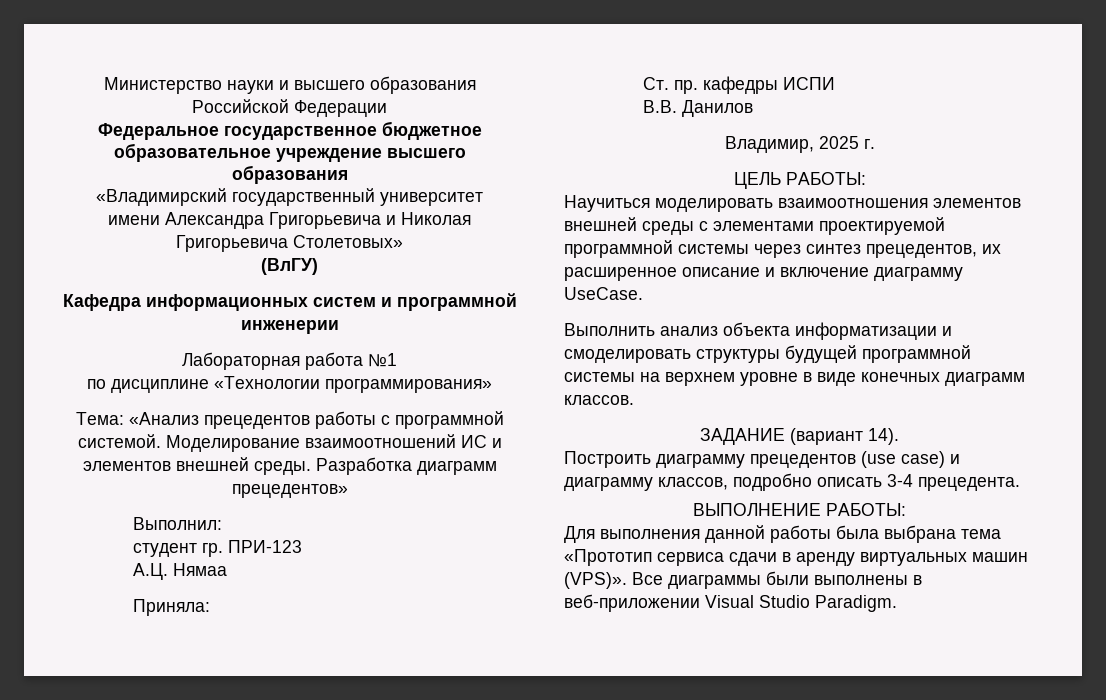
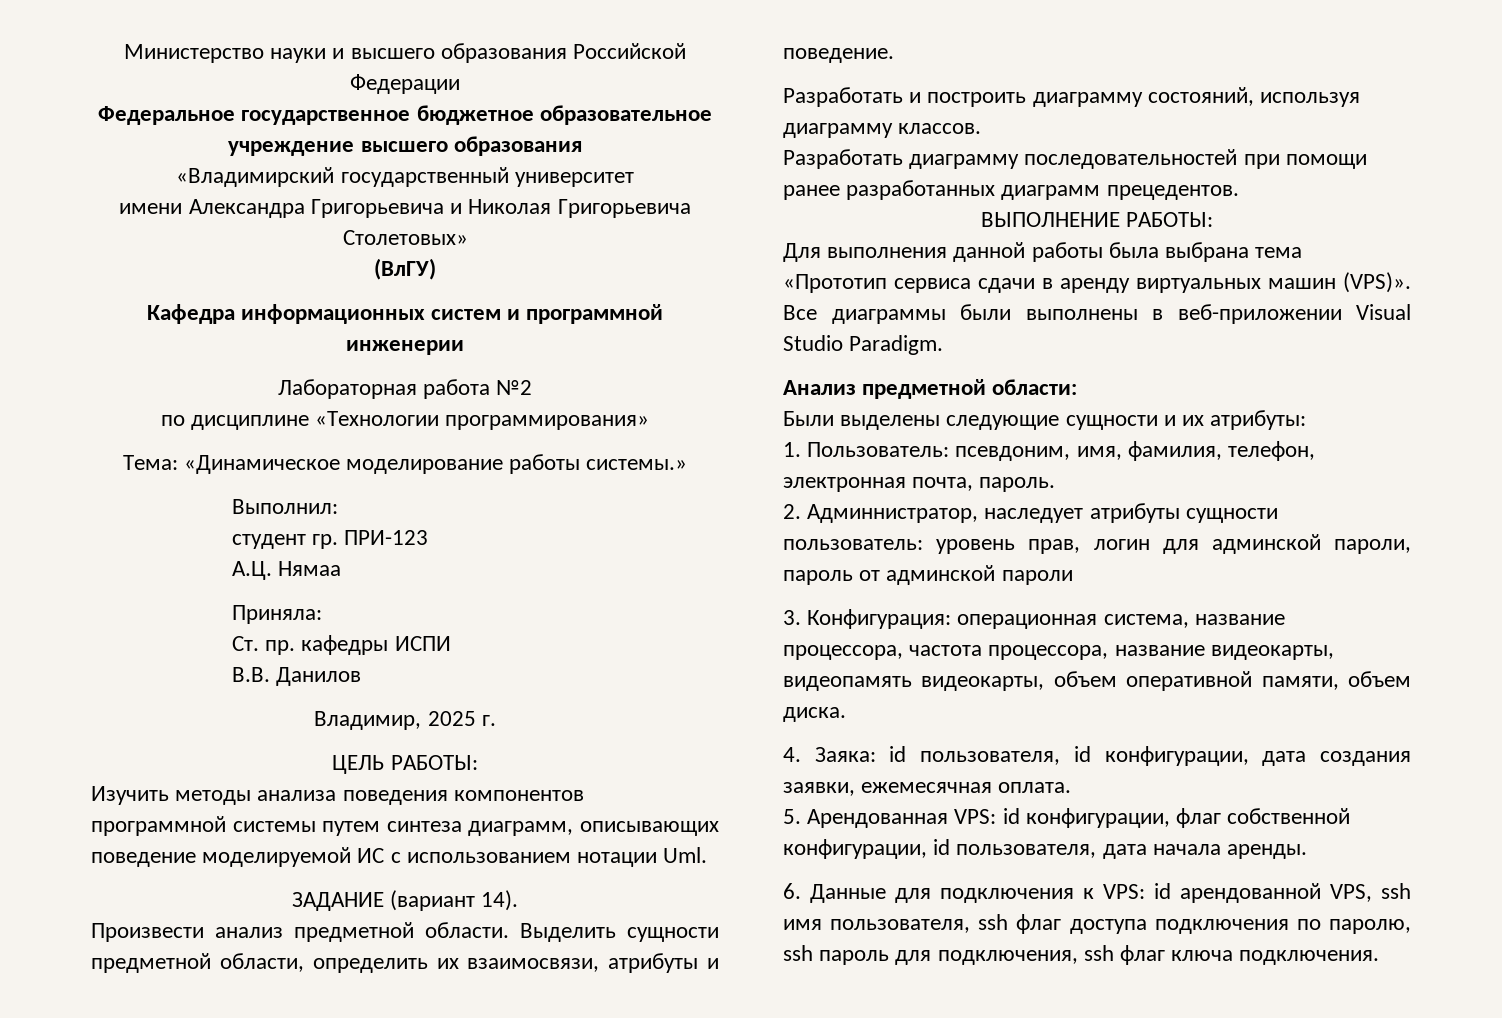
[368,353,397,367] №1 -> [496,380,533,395] №2
[128,411,504,429] [77,434,502,452] [82,457,497,475] [231,484,348,498] «Анализ прецедентов работы с программной системой. Моделирование взаимоотношений ИС и элементов внешней среды. Разработка диаграмм прецедентов» -> [183,454,688,474] «Динамическое моделирование работы системы.»
[564,195,1021,212] [564,217,945,235] [564,240,1001,258] [564,267,963,281] [564,287,643,300] [564,322,952,340] [564,345,971,363] [564,372,1025,386] [564,395,634,405] [700,428,899,445] [564,451,960,468] [564,473,1020,491] Научиться моделировать взаимоотношения элементов внешней среды с элементами проектируемой программной системы через синтез прецедентов, их расширенное описание и включение диаграмму UseCase. // Выполнить анализ объекта информатизации и смоделировать структуры будущей программной системы на верхнем уровне в виде конечных диаграмм классов. // ЗАДАНИЕ (вариант 14). // Построить диаграмму прецедентов (use case) и диаграмму классов, подробно описать 3-4 прецедента. -> [91,786,584,805] [91,816,719,836] [91,847,708,867] [291,890,519,911] [91,922,719,942] [91,953,719,973] [783,48,894,63] [783,87,1361,107] [783,123,982,138] [783,149,1367,169] [783,180,1239,200] Изучить методы анализа поведения компонентов программной системы путем синтеза диаграмм, описывающих поведение моделируемой ИС с использованием нотации Uml. // ЗАДАНИЕ (вариант 14). // Произвести анализ предметной области. Выделить сущности предметной области, определить их взаимосвязи, атрибуты и поведение. // Разработать и построить диаграмму состояний, используя диаграмму классов. // Разработать диаграмму последовательностей при помощи ранее разработанных диаграмм прецедентов.
(897, 603) none -> [783,379,1078,399] [783,410,1307,430] [783,441,1316,461] [783,477,1056,492] [783,503,1278,523] [783,534,1411,554] [783,565,1073,585] [783,609,1285,629] [783,645,1334,660] [783,671,1411,691] [783,707,846,722] [783,746,1411,766] [783,782,1072,796] [783,808,1351,828] [783,839,1308,859] [783,883,1411,903] [783,914,1411,934] [783,945,1380,965] // Анализ предметной области: // Были выделены следующие сущности и их атрибуты: // 1. Пользователь: псевдоним, имя, фамилия, телефон, электронная почта, пароль. // 2. Админнистратор, наследует атрибуты сущности пользователь: уровень прав, логин для админской пароли, пароль от админской пароли // 3. Конфигурация: операционная система, название процессора, частота процессора, название видеокарты, видеопамять видеокарты, объем оперативной памяти, объем диска. // 4. Заяка: id пользователя, id конфигурации, дата создания заявки, ежемесячная оплата. // 5. Арендованная VPS: id конфигурации, флаг собственной конфигурации, id пользователя, дата начала аренды. // 6. Данные для подключения к VPS: id арендованной VPS, ssh имя пользователя, ssh флаг доступа подключения по паролю, ssh пароль для подключения, ssh флаг ключа подключения.

